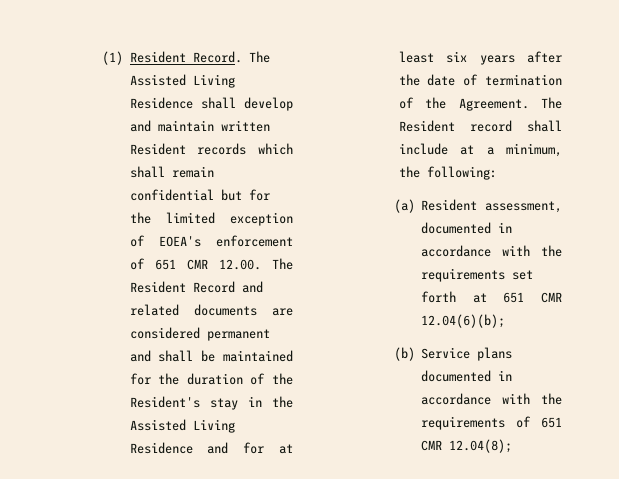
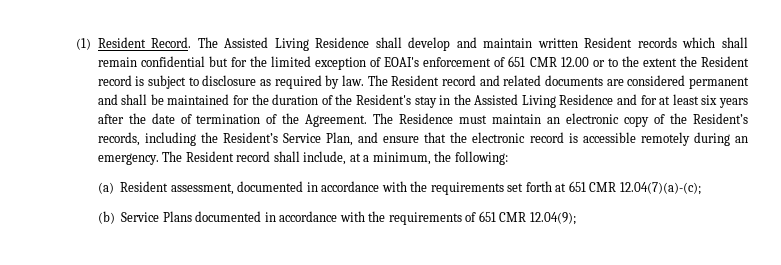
[158,236,201,247] EOEA's -> [384,57,420,67] EOAI's
[218,258,293,270] [129,281,235,293] 12.00. The Resident Record -> [560,56,750,67] [97,75,476,89] 12.00 or to the extent the Resident record is subject to disclosure as required by law. The Resident record
(562, 103) none -> [399,113,748,127] [97,132,748,146] [97,151,183,165] Residence must maintain an electronic copy of the Resident’s records, including the Resident’s Service Plan, and ensure that the electronic record is accessible remotely during an emergency. The
[398,143,448,155] include -> [303,151,347,165] include,
[421,314,506,328] 12.04(6)(b); -> [619,182,701,195] 12.04(7)(a)-(c);
[477,347,513,361] plans -> [162,211,192,222] Plans
[449,439,513,453] 12.04(8); -> [529,212,576,225] 12.04(9);

